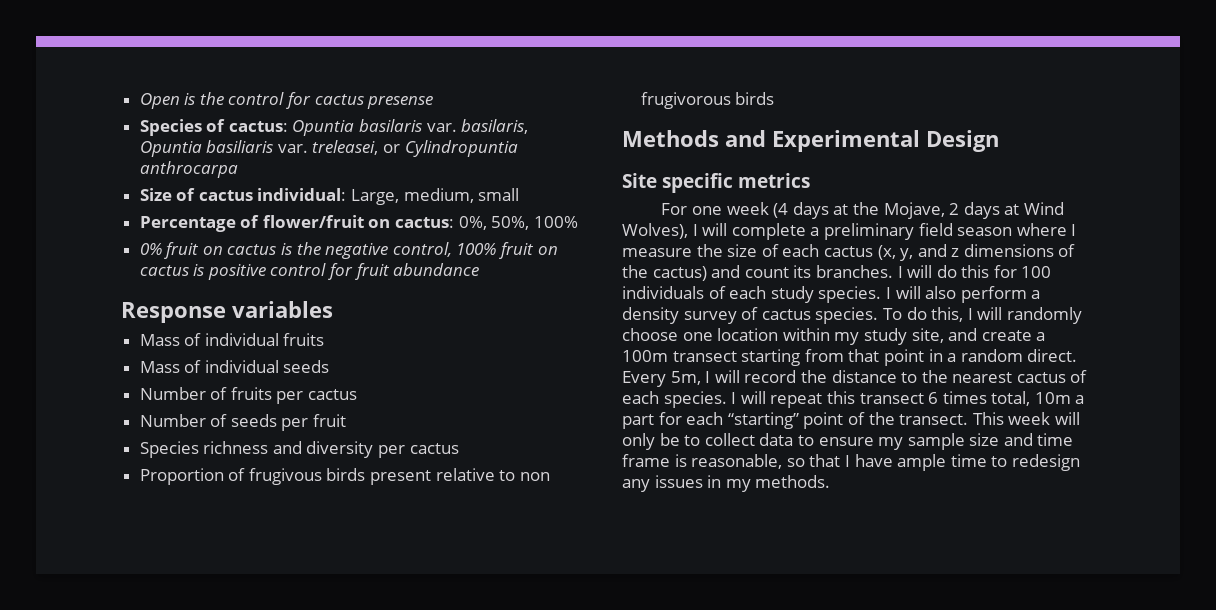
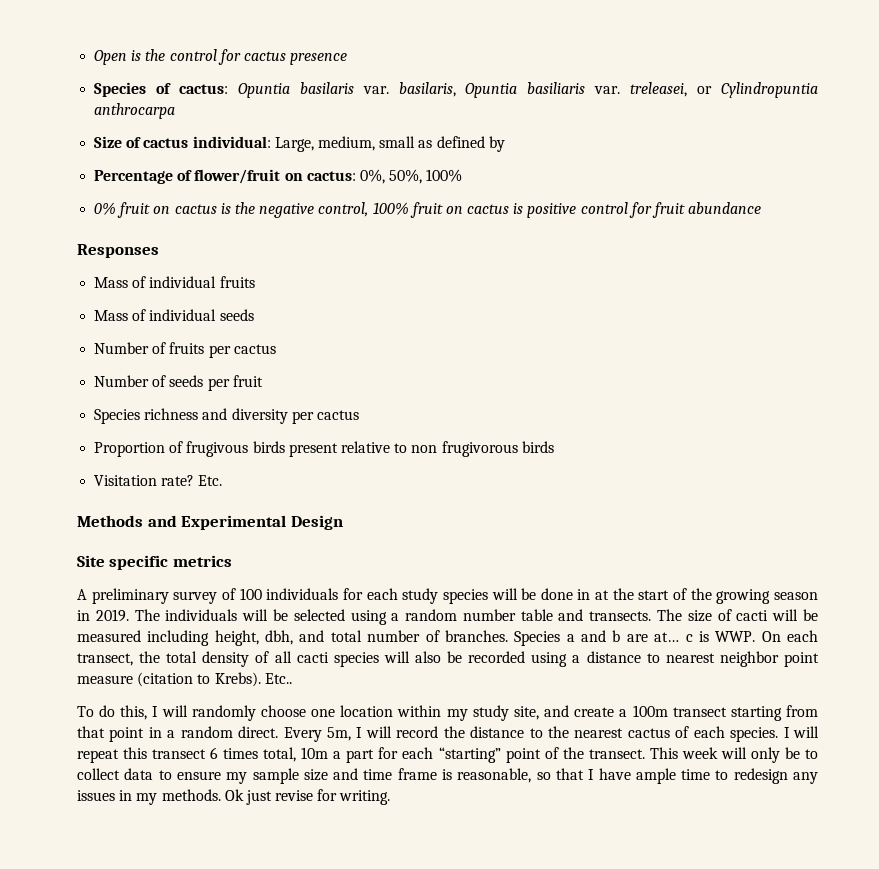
[367,96,434,109] presense -> [290,53,348,65] presence
(520, 194) none -> [418,136,505,152] as defined by
[121,301,333,323] Response variables -> [77,244,159,258] Responses
(775, 98) none -> [94,475,223,486] // Visitation rate? Etc.
[661,202,1064,219] [622,223,1077,240] [622,244,1076,261] [622,265,1052,281] [622,286,1041,303] [622,307,879,324] For one week (4 days at the Mojave, 2 days at Wind Wolves), I will complete a preliminary field season where I measure the size of each cactus (x, y, and z dimensions of the cactus) and count its branches. I will do this for 100 individuals of each study species. I will also perform a density survey of cactus species. -> [77,588,818,604] [77,609,818,625] [77,630,818,646] [77,651,819,667] [77,672,292,687] A preliminary survey of 100 individuals for each study species will be done in at the start of the growing season in 2019. The individuals will be selected using a random number table and transects. The size of cacti will be measured including height, dbh, and total number of branches. Species a and b are at… c is WWP. On each transect, the total density of all cacti species will also be recorded using a distance to nearest neighbor point measure (citation to Krebs). Etc.. //
(831, 481) none -> [224,789,391,805] Ok just revise for writing.

